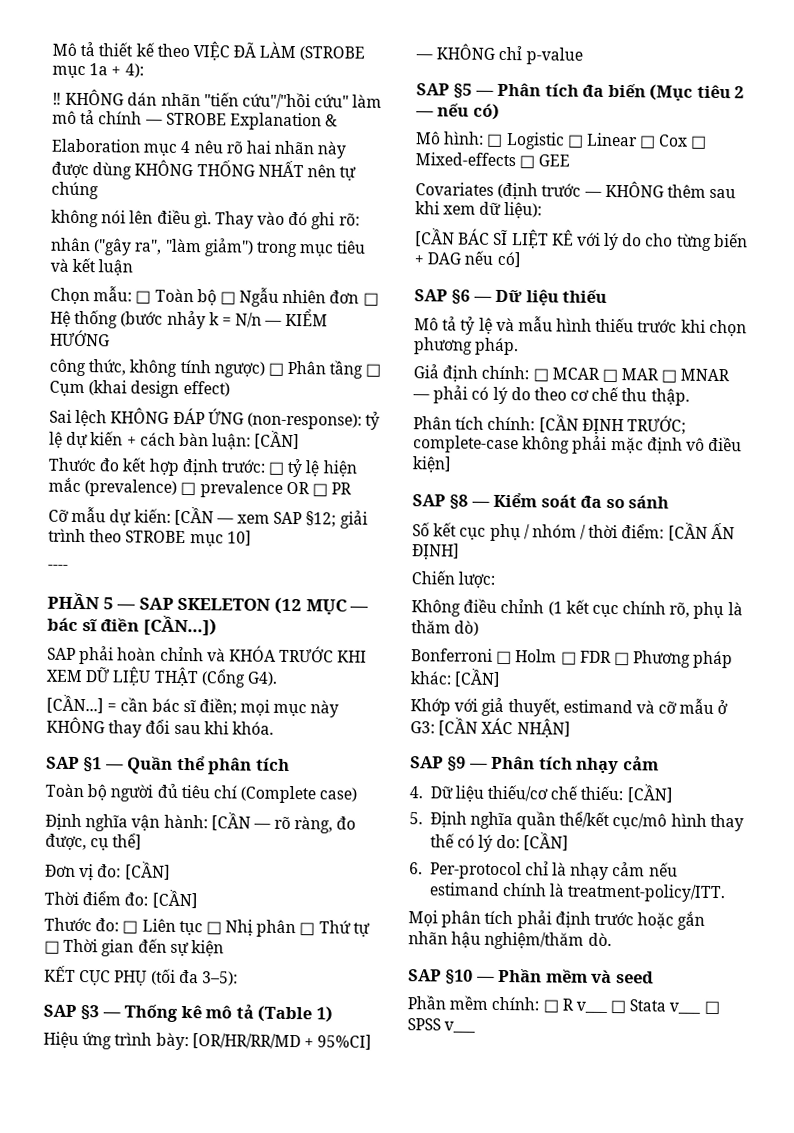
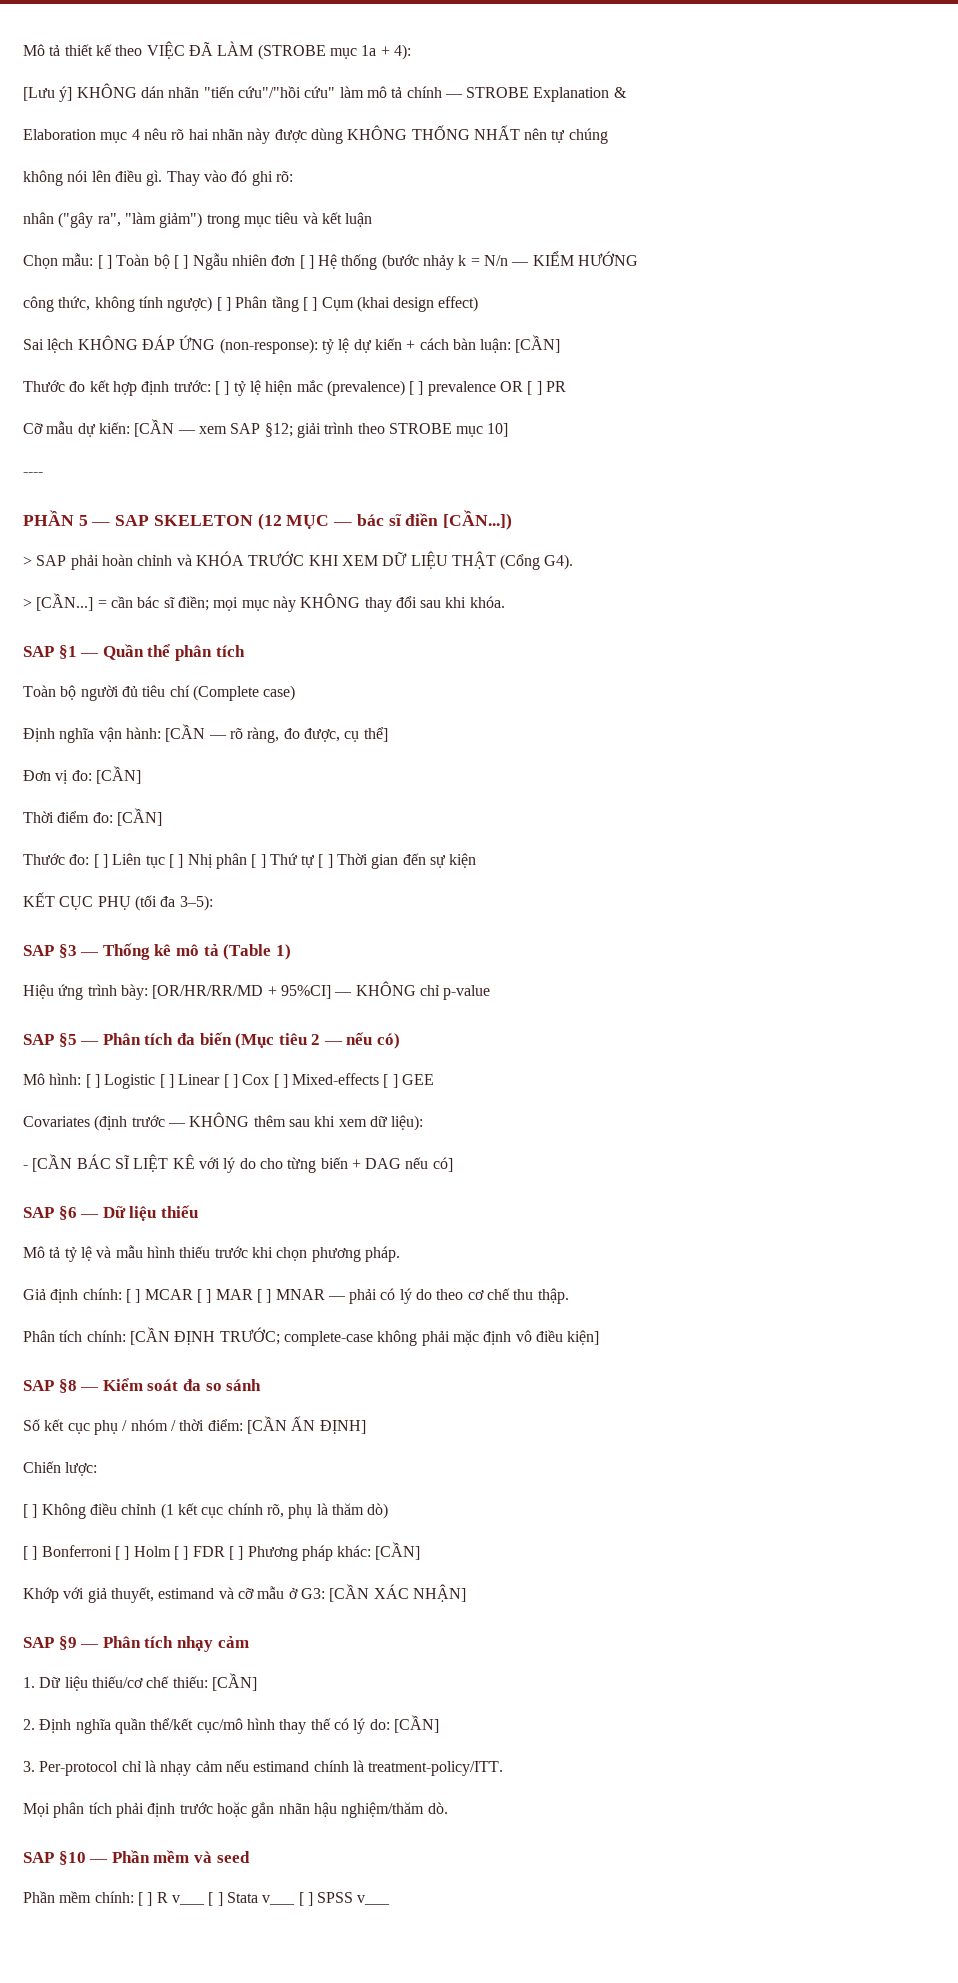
[52,92,62,105] ‼ -> [23,86,73,102] [Lưu ý]
[135,288,236,306] □ Toàn bộ □ -> [97,254,189,269] [ ] Toàn bộ [ ]
[362,292,379,306] □ -> [299,255,314,269] [ ]
[267,360,382,379] □ Phân tầng □ -> [216,296,318,312] [ ] Phân tầng [ ]
[268,461,285,475] □ -> [214,381,230,395] [ ]
[180,480,328,498] □ prevalence OR □ -> [409,381,542,396] [ ] prevalence OR [ ]
(217, 626) none -> [23,556,32,566] >
(278, 678) none -> [23,598,32,608] >
[122,918,370,938] [44,940,60,954] □ Liên tục □ Nhị phân □ Thứ tự □ -> [93,853,333,869] [ ] Liên tục [ ] Nhị phân [ ] Thứ tự [ ]
[486,132,708,150] [415,152,536,169] □ Logistic □ Linear □ Cox □ Mixed-effects □ -> [85,1073,398,1089] [ ] Logistic [ ] Linear [ ] Cox [ ] Mixed-effects [ ]
(542, 210) none -> [23,1165,28,1169] -
[532,367,678,383] □ MCAR □ MAR □ -> [125,1289,272,1303] [ ] MCAR [ ] MAR [ ]
(496, 579) none -> [23,1504,38,1518] [ ]
[411,648,630,666] Bonferroni □ Holm □ FDR □ -> [23,1545,244,1560] [ ] Bonferroni [ ] Holm [ ] FDR [ ]
[409,786,423,799] 4. -> [23,1677,35,1688] 1.
[409,812,423,825] 5. -> [23,1719,35,1730] 2.
[409,862,423,875] 6. -> [23,1761,35,1772] 3.
[542,998,720,1015] □ R v___ □ Stata v___ □ -> [137,1892,313,1906] [ ] R v___ [ ] Stata v___ [ ]

